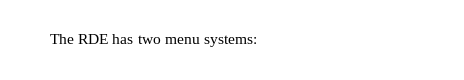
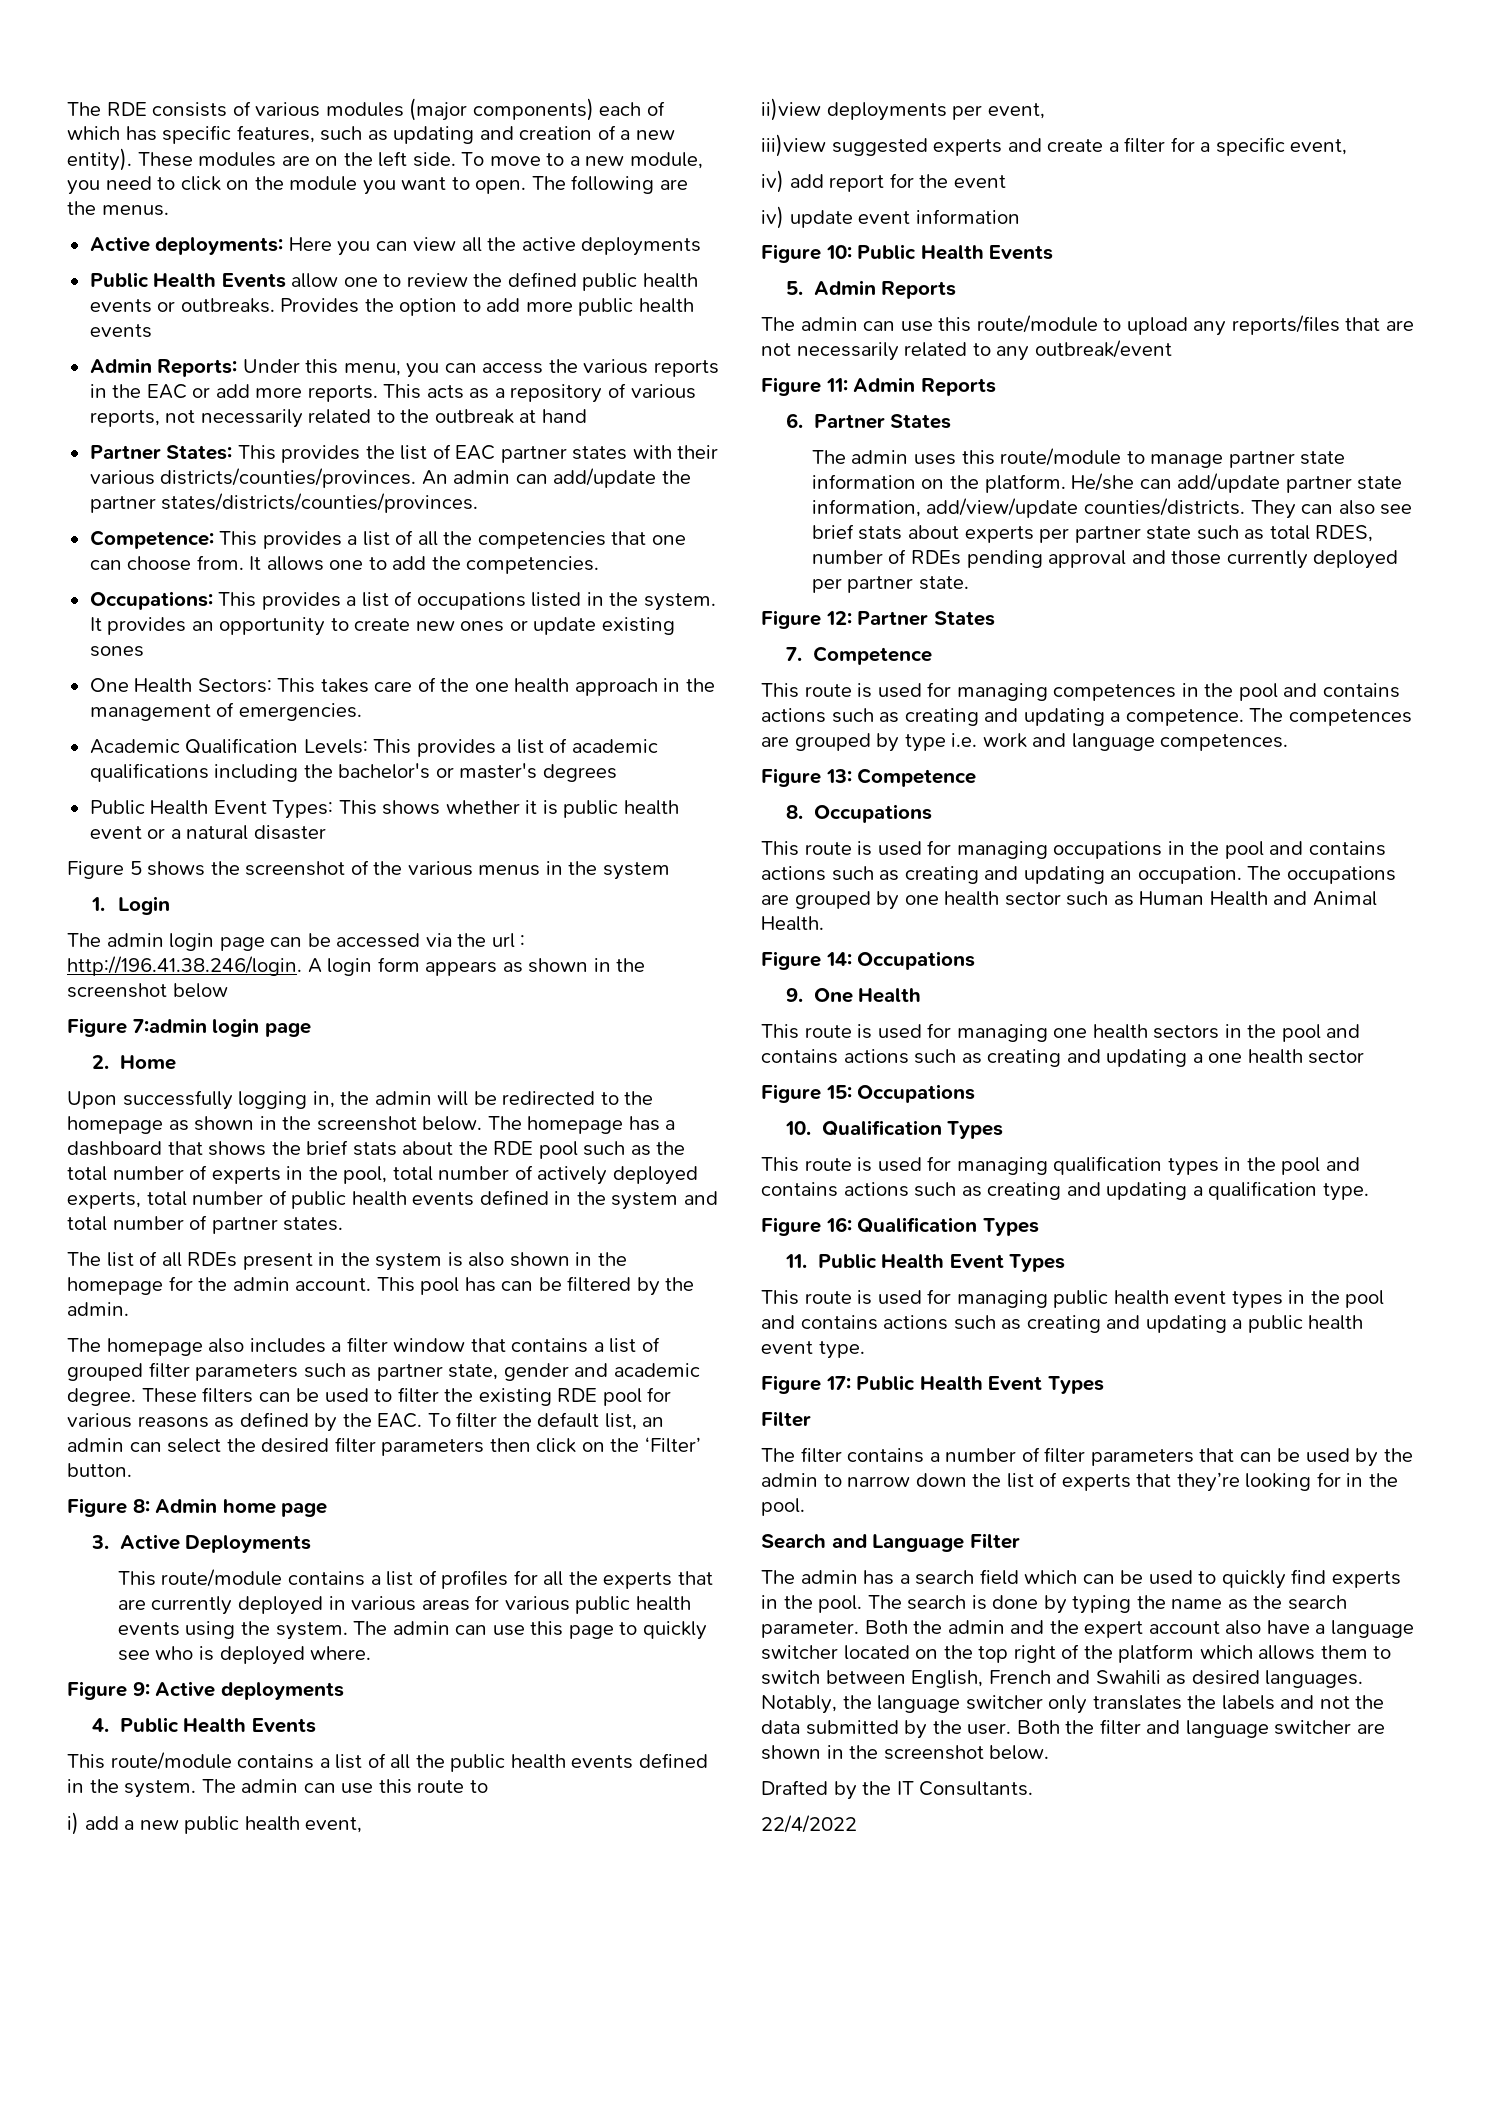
[112,34,257,47] has two menu systems: -> [152,98,665,121] [67,125,675,144] [67,148,703,171] [67,175,688,195] [67,201,169,216] [89,236,702,256] [89,272,698,291] [89,298,694,316] [89,324,152,338] [89,358,719,378] [89,383,696,403] [89,409,587,428] [89,444,719,463] [89,468,691,488] [89,493,479,513] [89,530,686,549] [89,555,600,574] [89,591,716,611] [89,617,675,636] [89,646,144,657] [89,677,715,696] [89,702,362,721] [89,738,658,757] [89,763,617,782] [89,800,679,819] [89,825,326,840] [67,860,670,880] [91,896,170,915] [67,933,526,951] [67,956,646,976] [67,983,228,998] [67,1018,311,1037] [92,1055,176,1070] [67,1090,654,1110] [67,1116,676,1134] [67,1140,686,1159] [67,1165,698,1185] [67,1190,718,1210] [67,1215,344,1234] [67,1251,627,1271] [67,1276,695,1296] [67,1302,129,1316] [67,1337,660,1356] [67,1362,700,1381] [67,1387,672,1406] [67,1412,665,1432] [67,1437,701,1456] [67,1463,132,1477] [67,1498,328,1517] [91,1534,312,1553] [117,1569,713,1589] [117,1595,691,1615] [117,1621,707,1640] [117,1646,372,1665] [67,1681,344,1700] [92,1717,316,1733] [67,1752,708,1772] [67,1779,488,1798] [67,1812,363,1835] [761,98,1045,121] [761,134,1348,157] [761,170,1006,193] [761,206,1020,229] [761,244,1054,263] [786,280,957,299] [761,315,1414,336] [761,340,1172,361] [761,377,996,396] [786,413,952,429] [811,448,1346,468] [811,473,1403,493] [811,498,1413,519] [811,524,1374,543] [811,549,1399,569] [811,576,969,593] [761,610,995,629] [786,646,932,665] [761,682,1400,701] [761,708,1412,726] [761,733,1289,752] [761,768,977,787] [786,804,932,823] [761,840,1386,859] [761,866,1396,884] [761,891,1377,910] [761,916,824,931] [761,951,976,970] [786,988,922,1003] [761,1023,1361,1042] [761,1049,1365,1067] [761,1084,976,1103] [785,1120,1004,1139] [761,1156,1360,1176] [761,1181,1369,1201] [761,1217,1039,1236] [785,1253,1066,1272] [761,1289,1385,1309] [761,1315,1364,1333] [761,1341,865,1359] [761,1375,1104,1394] [761,1411,811,1427] [761,1447,1413,1467] [761,1472,1398,1492] [761,1498,805,1516] [761,1533,1020,1552] [761,1569,1401,1589] [761,1595,1347,1614] [761,1620,1414,1638] [761,1644,1392,1663] [761,1670,1364,1688] [761,1695,1385,1714] [761,1719,1385,1739] [761,1745,1050,1760] [761,1780,1034,1800] [761,1815,857,1833] consists of various modules (major components) each of which has specific features, such as updating and creation of a new entity). These modules are on the left side. To move to a new module, you need to click on the module you want to open. The following are the menus. // Active deployments: Here you can view all the active deployments // Public Health Events allow one to review the defined public health events or outbreaks. Provides the option to add more public health events // Admin Reports: Under this menu, you can access the various reports in the EAC or add more reports. This acts as a repository of various reports, not necessarily related to the outbreak at hand // Partner States: This provides the list of EAC partner states with their various districts/counties/provinces. An admin can add/update the partner states/districts/counties/provinces. // Competence: This provides a list of all the competencies that one can choose from. It allows one to add the competencies. // Occupations: This provides a list of occupations listed in the system. It provides an opportunity to create new ones or update existing sones // One Health Sectors: This takes care of the one health approach in the management of emergencies. // Academic Qualification Levels: This provides a list of academic qualifications including the bachelor's or master's degrees // Public Health Event Types: This shows whether it is public health event or a natural disaster // Figure 5 shows the screenshot of the various menus in the system // 1. Login // The admin login page can be accessed via the url : http://196.41.38.246/login. A login form appears as shown in the screenshot below // Figure 7:admin login page // 2. Home // Upon successfully logging in, the admin will be redirected to the homepage as shown in the screenshot below. The homepage has a dashboard that shows the brief stats about the RDE pool such as the total number of experts in the pool, total number of actively deployed experts, total number of public health events defined in the system and total number of partner states. // The list of all RDEs present in the system is also shown in the homepage for the admin account. This pool has can be filtered by the admin. // The homepage also includes a filter window that contains a list of grouped filter parameters such as partner state, gender and academic degree. These filters can be used to filter the existing RDE pool for various reasons as defined by the EAC. To filter the default list, an admin can select the desired filter parameters then click on the ‘Filter’ button. // Figure 8: Admin home page // 3. Active Deployments // This route/module contains a list of profiles for all the experts that are currently deployed in various areas for various public health events using the system. The admin can use this page to quickly see who is deployed where. // Figure 9: Active deployments // 4. Public Health Events // This route/module contains a list of all the public health events defined in the system. The admin can use this route to // i) add a new public health event, // ii)view deployments per event, // iii)view suggested experts and create a filter for a specific event, // iv) add report for the event // iv) update event information // Figure 10: Public Health Events // 5. Admin Reports // The admin can use this route/module to upload any reports/files that are not necessarily related to any outbreak/event // Figure 11: Admin Reports // 6. Partner States // The admin uses this route/module to manage partner state information on the platform. He/she can add/update partner state information, add/view/update counties/districts. They can also see brief stats about experts per partner state such as total RDES, number of RDEs pending approval and those currently deployed per partner state. // Figure 12: Partner States // 7. Competence // This route is used for managing competences in the pool and contains actions such as creating and updating a competence. The competences are grouped by type i.e. work and language competences. // Figure 13: Competence // 8. Occupations // This route is used for managing occupations in the pool and contains actions such as creating and updating an occupation. The occupations are grouped by one health sector such as Human Health and Animal Health. // Figure 14: Occupations // 9. One Health // This route is used for managing one health sectors in the pool and contains actions such as creating and updating a one health sector // Figure 15: Occupations // 10. Qualification Types // This route is used for managing qualification types in the pool and contains actions such as creating and updating a qualification type. // Figure 16: Qualification Types // 11. Public Health Event Types // This route is used for managing public health event types in the pool and contains actions such as creating and updating a public health event type. // Figure 17: Public Health Event Types // Filter // The filter contains a number of filter parameters that can be used by the admin to narrow down the list of experts that they’re looking for in the pool. // Search and Language Filter // The admin has a search field which can be used to quickly find experts in the pool. The search is done by typing the name as the search parameter. Both the admin and the expert account also have a language switcher located on the top right of the platform which allows them to switch between English, French and Swahili as desired languages. Notably, the language switcher only translates the labels and not the data submitted by the user. Both the filter and language switcher are shown in the screenshot below. // Drafted by the IT Consultants. // 22/4/2022

